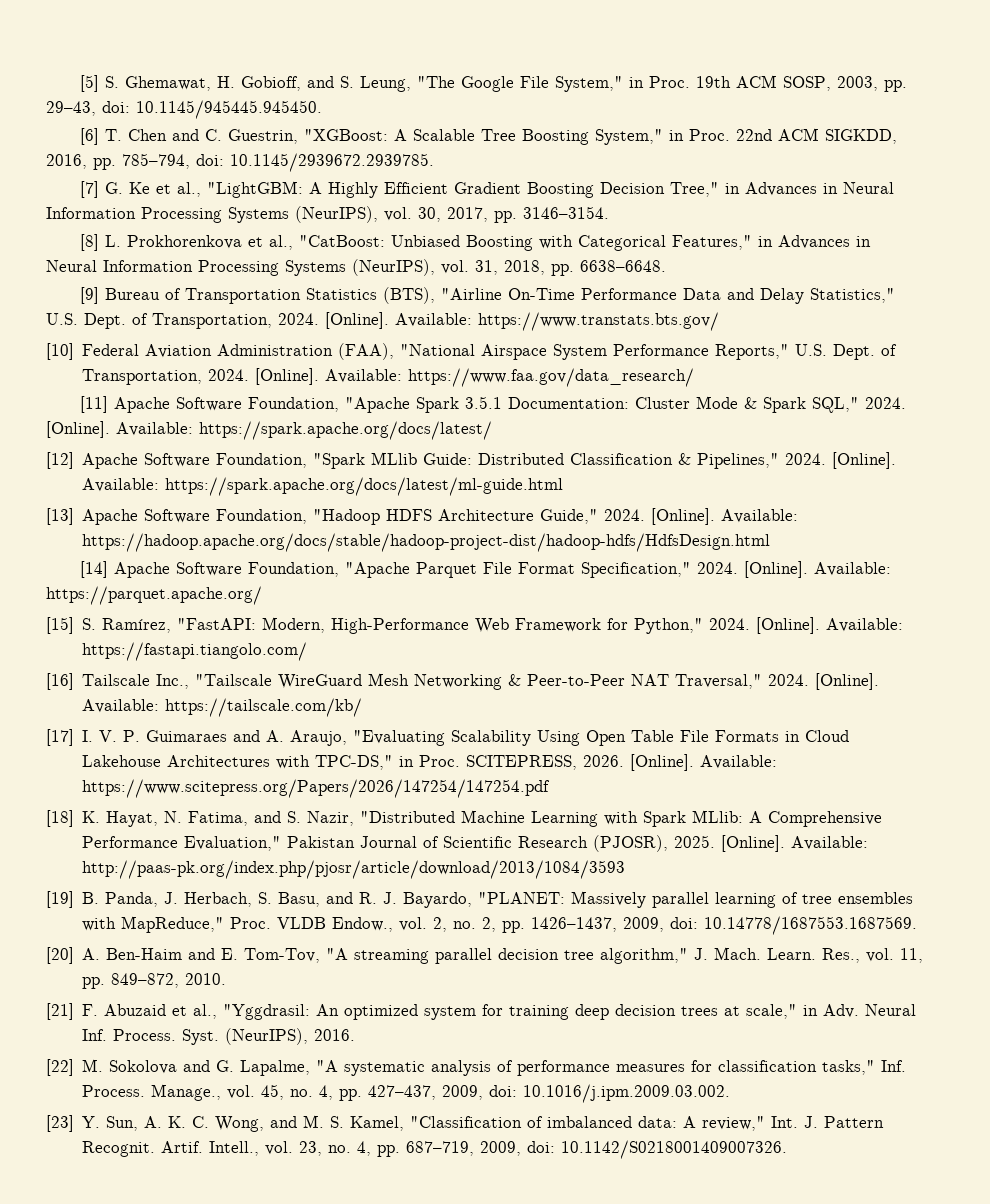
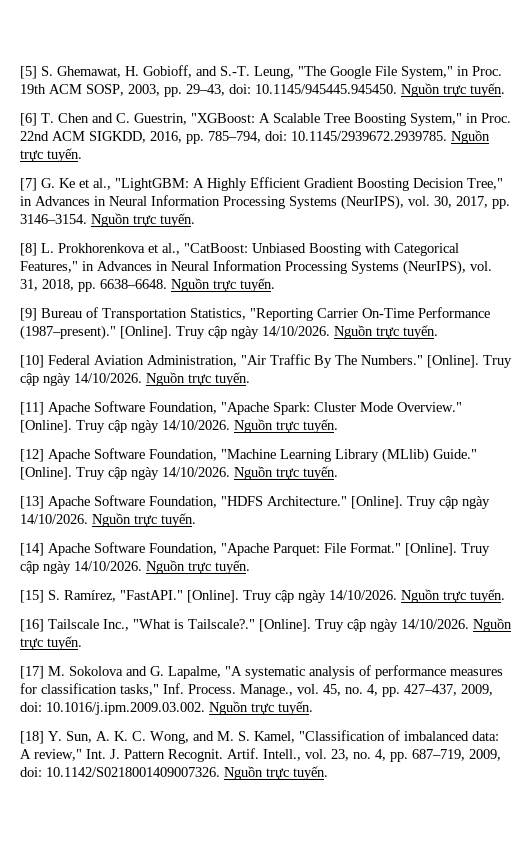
[340,76,355,88] S. -> [220,66,250,76] S.-T.
(322, 109) none -> [401,83,505,97] Nguồn trực tuyến.
(434, 162) none -> [451,130,490,144] [20,148,82,162] Nguồn trực tuyến.
(609, 212) none -> [91,213,195,227] Nguồn trực tuyến.
(666, 266) none -> [171,278,275,292] Nguồn trực tuyến.
[306,287,896,304] [46,312,719,331] [46,343,898,360] [82,368,695,387] Statistics (BTS), "Airline On-Time Performance Data and Delay Statistics," U.S. Dept. of Transportation, 2024. [Online]. Available: https://www.transtats.bts.gov/ // [10] Federal Aviation Administration (FAA), "National Airspace System Performance Reports," U.S. Dept. of Transportation, 2024. [Online]. Available: https://www.faa.gov/data_research/ -> [190,307,490,321] [20,325,438,340] [20,354,512,368] [20,372,250,386] Statistics, "Reporting Carrier On-Time Performance (1987–present)." [Online]. Truy cập ngày 14/10/2026. Nguồn trực tuyến. // [10] Federal Aviation Administration, "Air Traffic By The Numbers." [Online]. Truy cập ngày 14/10/2026. Nguồn trực tuyến.
[416,396,907,413] [46,421,492,440] [46,452,897,469] [82,477,564,496] [46,508,799,525] [82,533,771,552] Spark 3.5.1 Documentation: Cluster Mode & Spark SQL," 2024. [Online]. Available: https://spark.apache.org/docs/latest/ // [12] Apache Software Foundation, "Spark MLlib Guide: Distributed Classification & Pipelines," 2024. [Online]. Available: https://spark.apache.org/docs/latest/ml-guide.html // [13] Apache Software Foundation, "Hadoop HDFS Architecture Guide," 2024. [Online]. Available: https://hadoop.apache.org/docs/stable/hadoop-project-dist/hadoop-hdfs/HdfsDesign.html -> [273,402,462,415] [20,419,338,433] [20,448,477,463] [20,466,338,480] [20,495,490,509] [20,513,196,527] Spark: Cluster Mode Overview." [Online]. Truy cập ngày 14/10/2026. Nguồn trực tuyến. // [12] Apache Software Foundation, "Machine Learning Library (MLlib) Guide." [Online]. Truy cập ngày 14/10/2026. Nguồn trực tuyến. // [13] Apache Software Foundation, "HDFS Architecture." [Online]. Truy cập ngày 14/10/2026. Nguồn trực tuyến.
[416,561,892,578] [46,586,262,605] [46,617,904,634] [82,642,308,661] [46,673,880,690] [82,698,363,717] [46,729,850,746] [82,754,778,771] [82,779,551,798] [46,810,883,827] [82,835,869,852] [82,860,626,879] [46,891,914,908] [82,916,918,935] [46,947,924,964] [82,973,227,989] [46,1003,917,1020] [82,1028,356,1045] [46,1059,74,1076] Parquet File Format Specification," 2024. [Online]. Available: https://parquet.apache.org/ // [15] S. Ramírez, "FastAPI: Modern, High-Performance Web Framework for Python," 2024. [Online]. Available: https://fastapi.tiangolo.com/ // [16] Tailscale Inc., "Tailscale WireGuard Mesh Networking & Peer-to-Peer NAT Traversal," 2024. [Online]. Available: https://tailscale.com/kb/ // [17] I. V. P. Guimaraes and A. Araujo, "Evaluating Scalability Using Open Table File Formats in Cloud Lakehouse Architectures with TPC-DS," in Proc. SCITEPRESS, 2026. [Online]. Available: https://www.scitepress.org/Papers/2026/147254/147254.pdf // [18] K. Hayat, N. Fatima, and S. Nazir, "Distributed Machine Learning with Spark MLlib: A Comprehensive Performance Evaluation," Pakistan Journal of Scientific Research (PJOSR), 2025. [Online]. Available: http://paas-pk.org/index.php/pjosr/article/download/2013/1084/3593 // [19] B. Panda, J. Herbach, S. Basu, and R. J. Bayardo, "PLANET: Massively parallel learning of tree ensembles with MapReduce," Proc. VLDB Endow., vol. 2, no. 2, pp. 1426–1437, 2009, doi: 10.14778/1687553.1687569. // [20] A. Ben-Haim and E. Tom-Tov, "A streaming parallel decision tree algorithm," J. Mach. Learn. Res., vol. 11, pp. 849–872, 2010. // [21] F. Abuzaid et al., "Yggdrasil: An optimized system for training deep decision trees at scale," in Adv. Neural Inf. Process. Syst. (NeurIPS), 2016. // [22] -> [273,543,490,556] [20,560,250,574] [20,589,505,603] [20,618,512,632] [20,636,82,650] [20,666,44,679] Parquet: File Format." [Online]. Truy cập ngày 14/10/2026. Nguồn trực tuyến. // [15] S. Ramírez, "FastAPI." [Online]. Truy cập ngày 14/10/2026. Nguồn trực tuyến. // [16] Tailscale Inc., "What is Tailscale?." [Online]. Truy cập ngày 14/10/2026. Nguồn trực tuyến. // [17]
[46,1115,74,1132] // [23] -> [209,701,313,715] [20,731,44,744] Nguồn trực tuyến. // [18]
(788, 1149) none -> [224,766,328,780] Nguồn trực tuyến.

